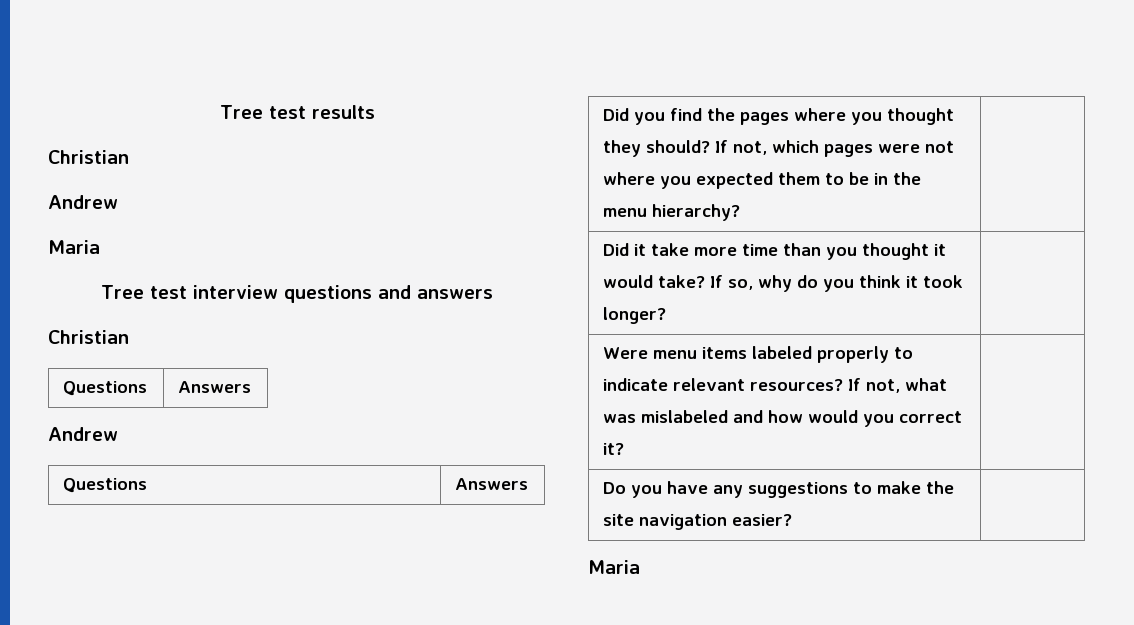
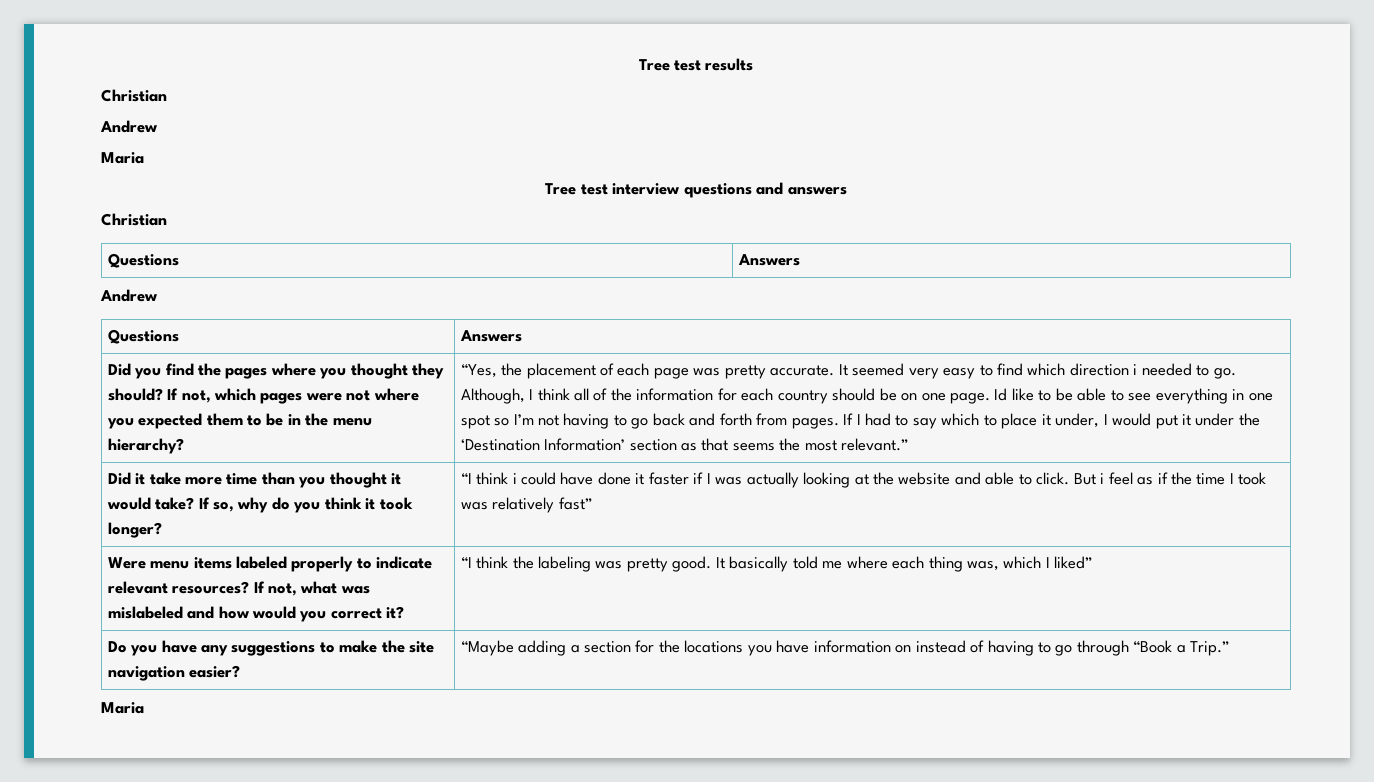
(741, 212) none -> [460,363,1236,379] [460,388,1273,404] [460,413,1260,429] [460,438,909,451] “Yes, the placement of each page was pretty accurate. It seemed very easy to find which direction i needed to go. Although, I think all of the information for each country should be on one page. Id like to be able to see everything in one spot so I’m not having to go back and forth from pages. If I had to say which to place it under, I would put it under the ‘Destination Information’ section as that seems the most relevant.”
(667, 315) none -> [460,472,1267,488] [460,497,592,513] “I think i could have done it faster if I was actually looking at the website and able to click. But i feel as if the time I took was relatively fast”
(625, 449) none -> [460,556,1093,572] “I think the labeling was pretty good. It basically told me where each thing was, which I liked”
(793, 520) none -> [460,640,1230,656] “Maybe adding a section for the locations you have information on instead of having to go through “Book a Trip.”

